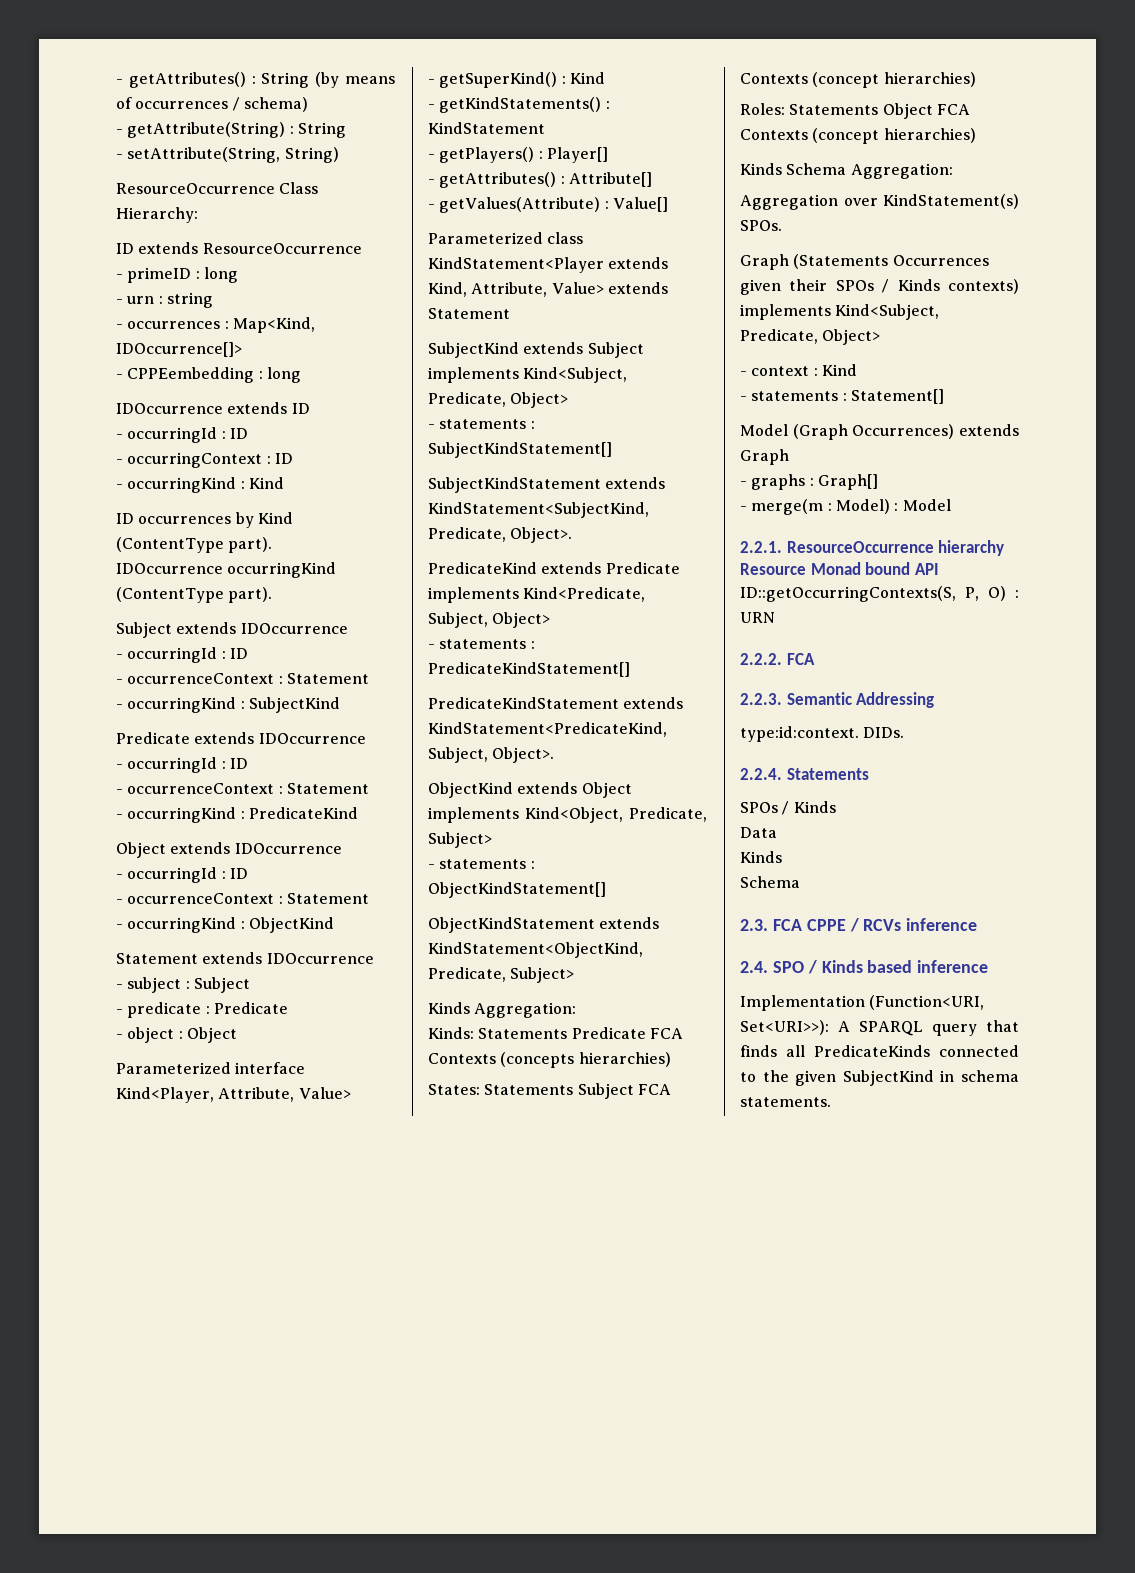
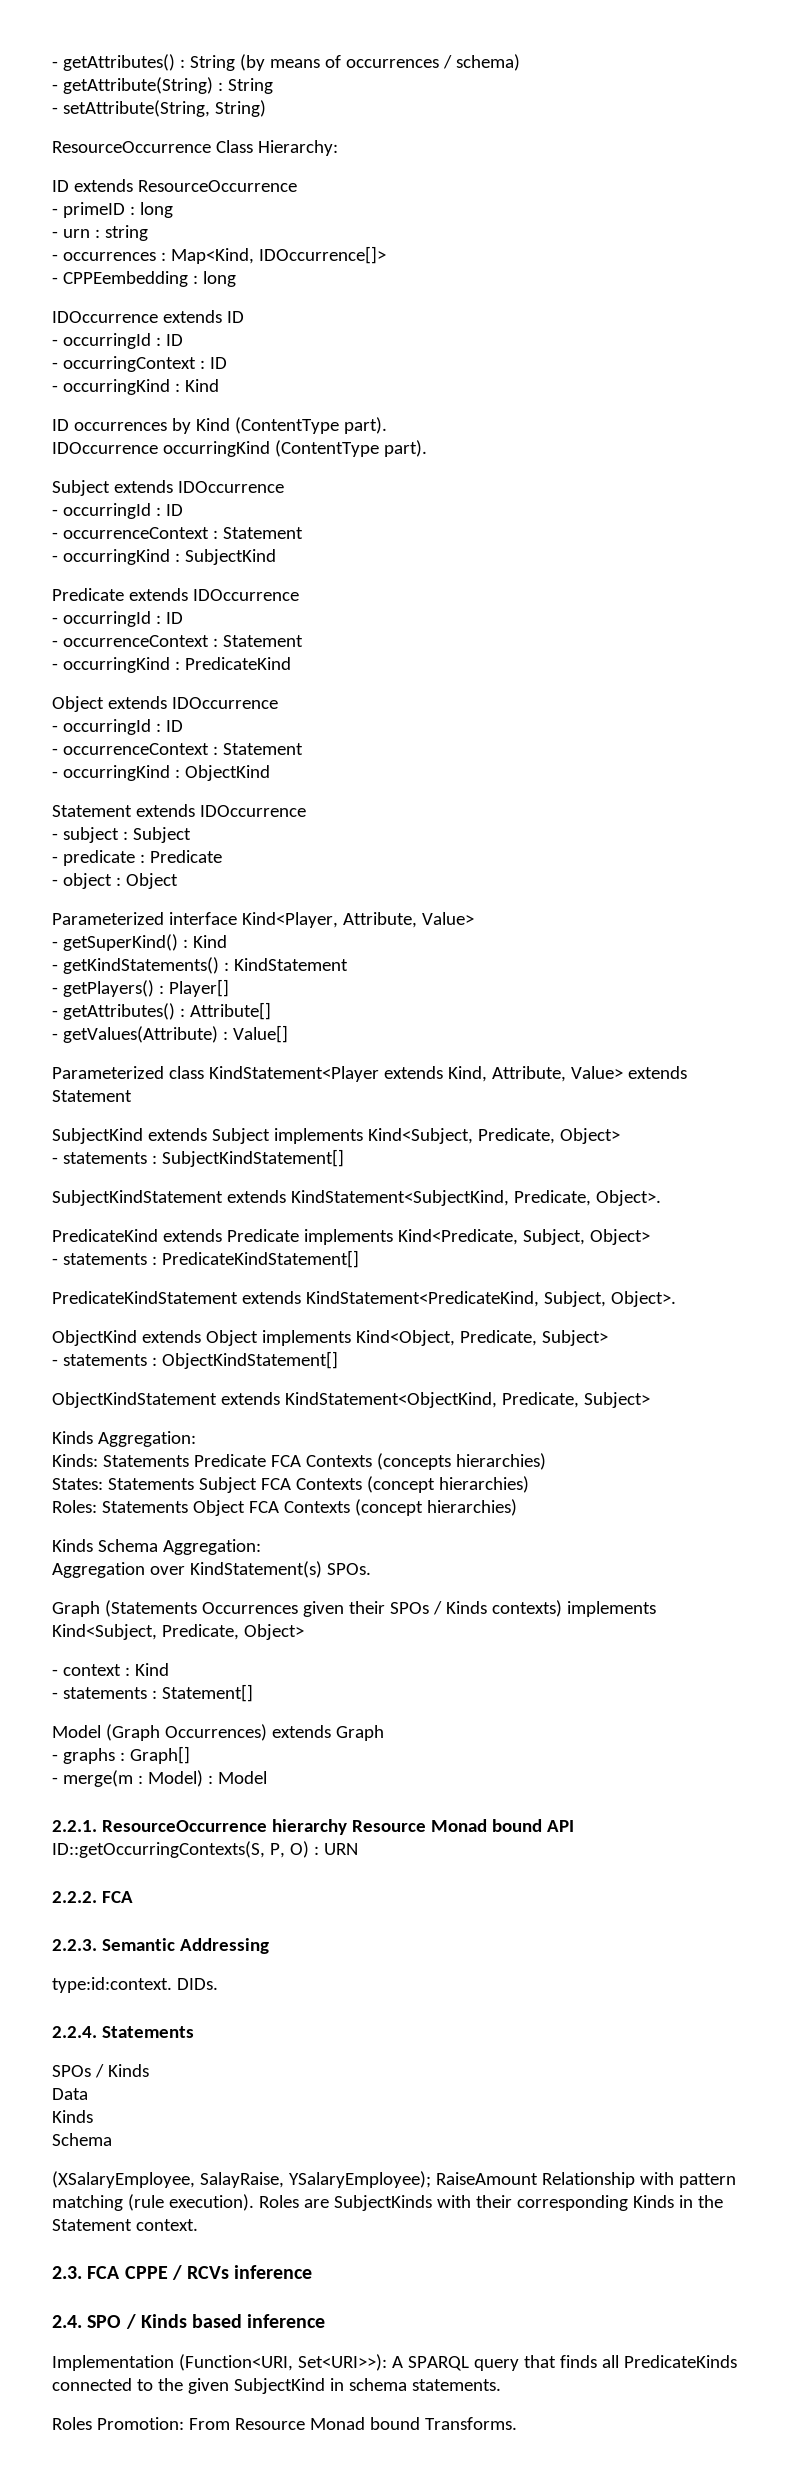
(800, 882) none -> [52,2171,736,2188] [52,2194,723,2211] [52,2219,198,2231] // (XSalaryEmployee, SalayRaise, YSalaryEmployee); RaiseAmount Relationship with pattern matching (rule execution). Roles are SubjectKinds with their corresponding Kinds in the Statement context.
(831, 1102) none -> [52,2417,517,2430] // Roles Promotion: From Resource Monad bound Transforms.

